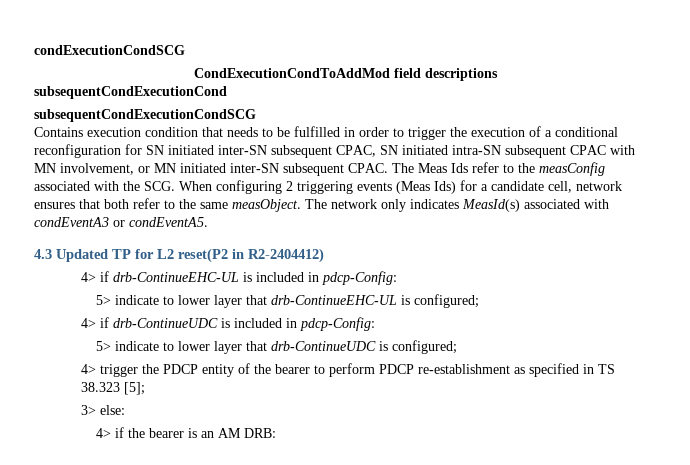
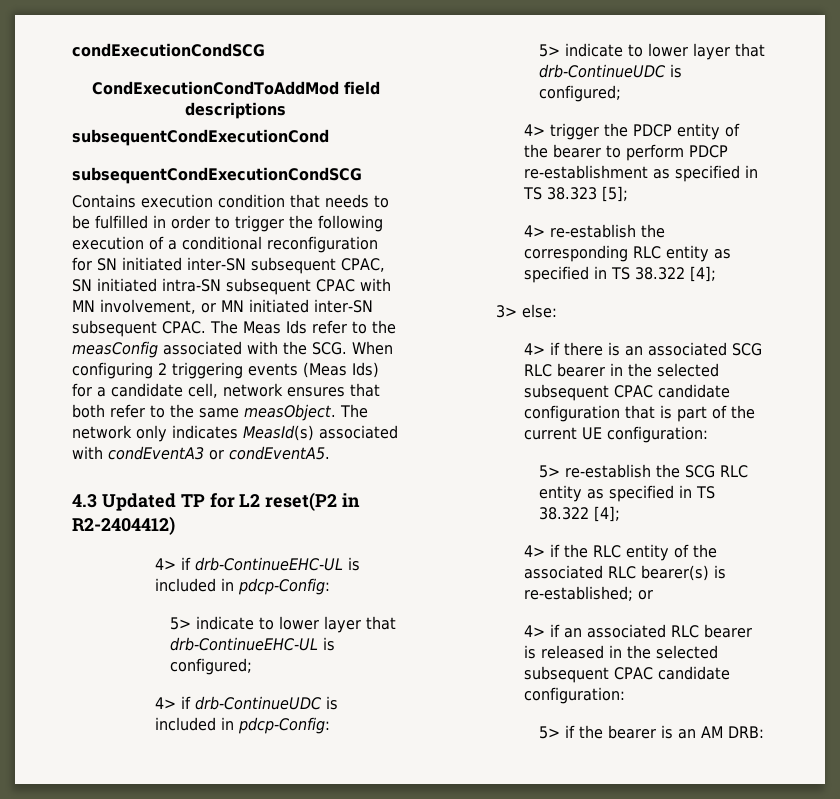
(467, 132) none -> [318,215,383,232] following
[80,405,125,415] [96,428,112,438] 3> else: // 4> -> [524,224,666,238] [524,245,732,262] [524,266,717,283] [496,304,558,318] [524,342,763,356] [524,363,720,377] [524,384,731,401] [524,405,756,422] [524,426,709,443] [539,464,749,478] [539,485,716,502] [539,506,621,522] [524,544,718,561] [524,565,727,581] [524,586,654,601] [524,624,753,638] [524,645,719,659] [524,666,731,683] [524,687,626,704] [539,726,561,739] 4> re-establish the corresponding RLC entity as specified in TS 38.322 [4]; // 3> else: // 4> if there is an associated SCG RLC bearer in the selected subsequent CPAC candidate configuration that is part of the current UE configuration: // 5> re-establish the SCG RLC entity as specified in TS 38.322 [4]; // 4> if the RLC entity of the associated RLC bearer(s) is re-established; or // 4> if an associated RLC bearer is released in the selected subsequent CPAC candidate configuration: // 5>

